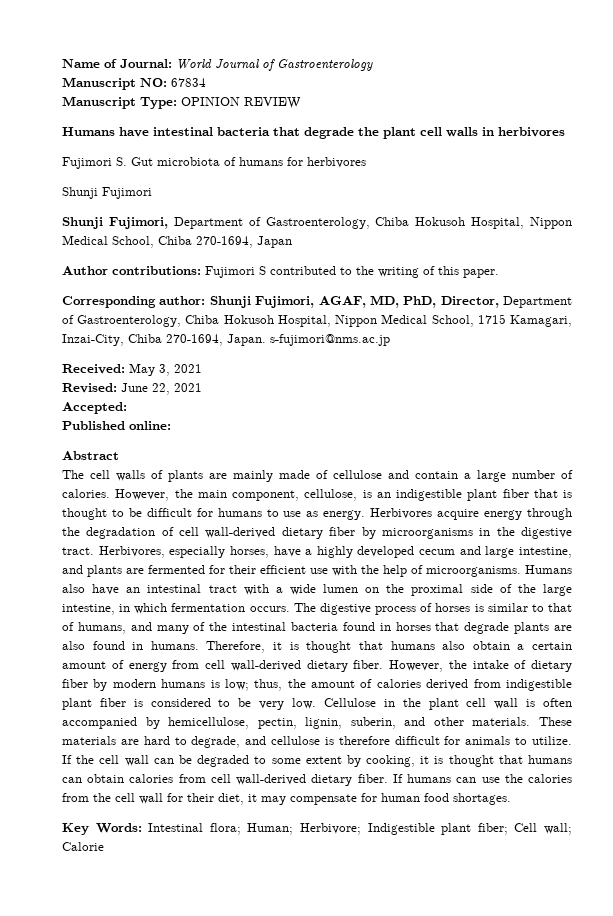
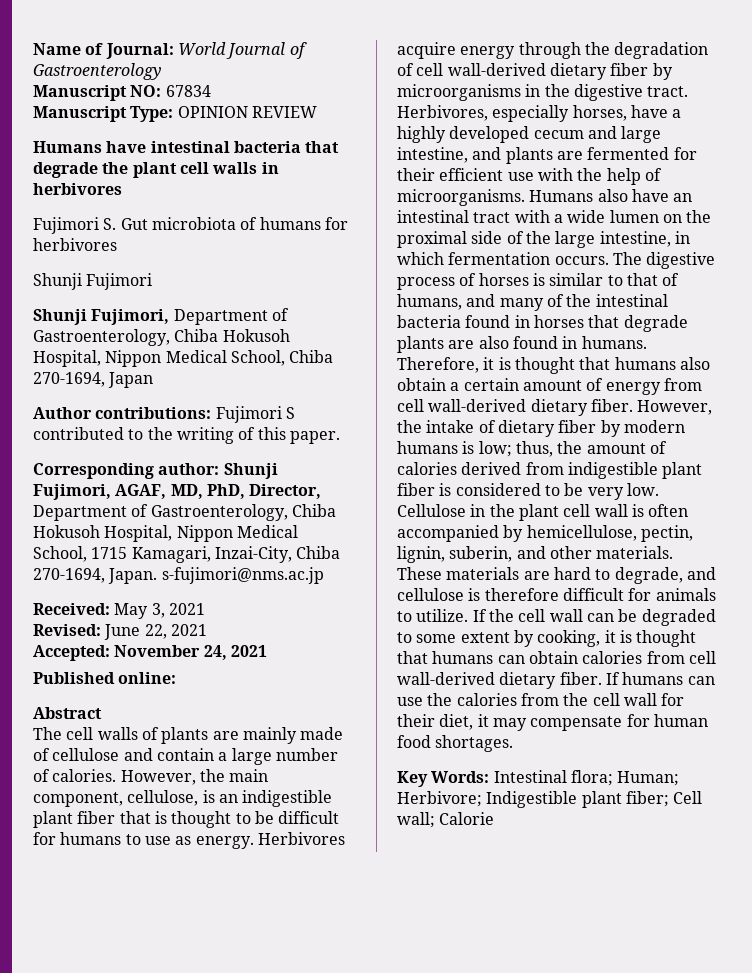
(127, 408) none -> [114,645,267,660] November 24, 2021

